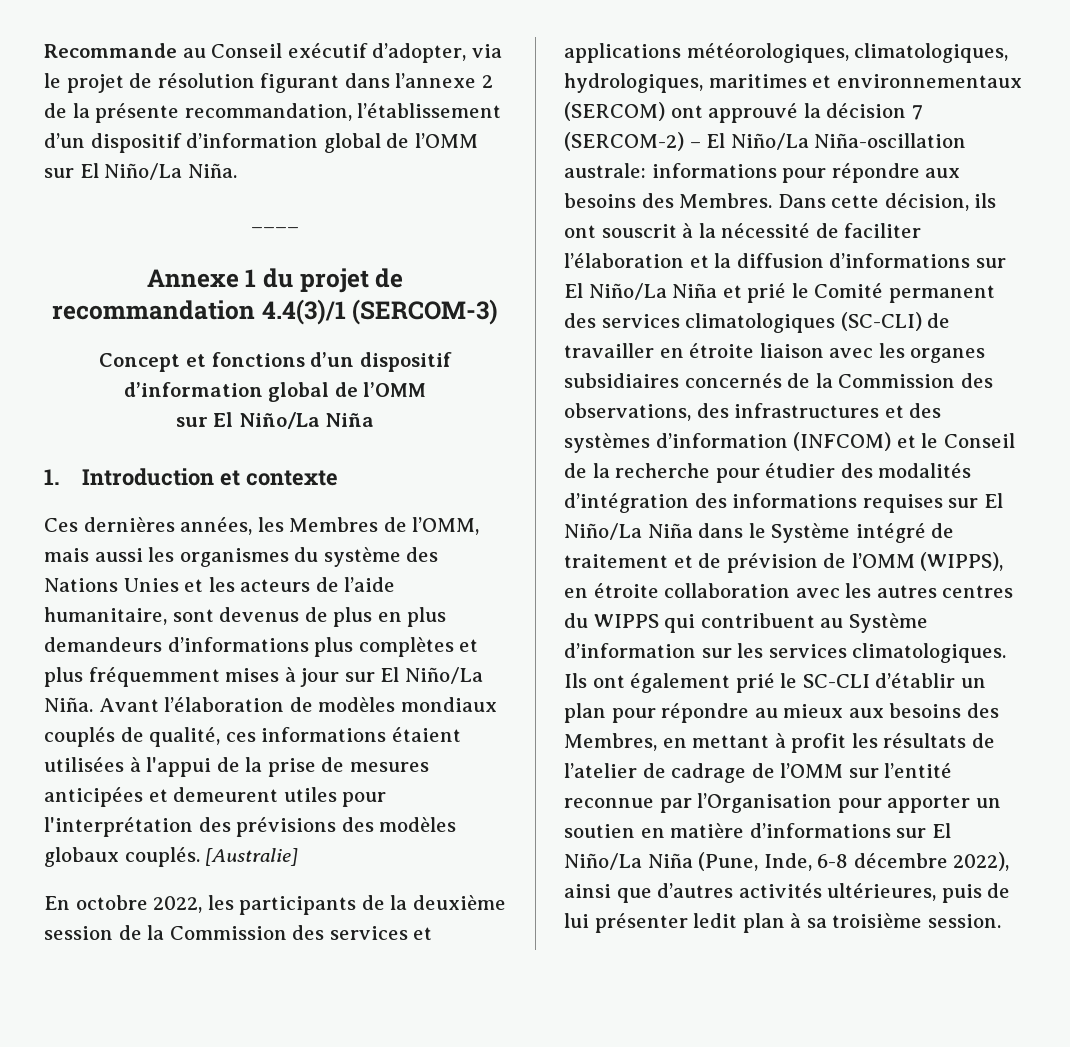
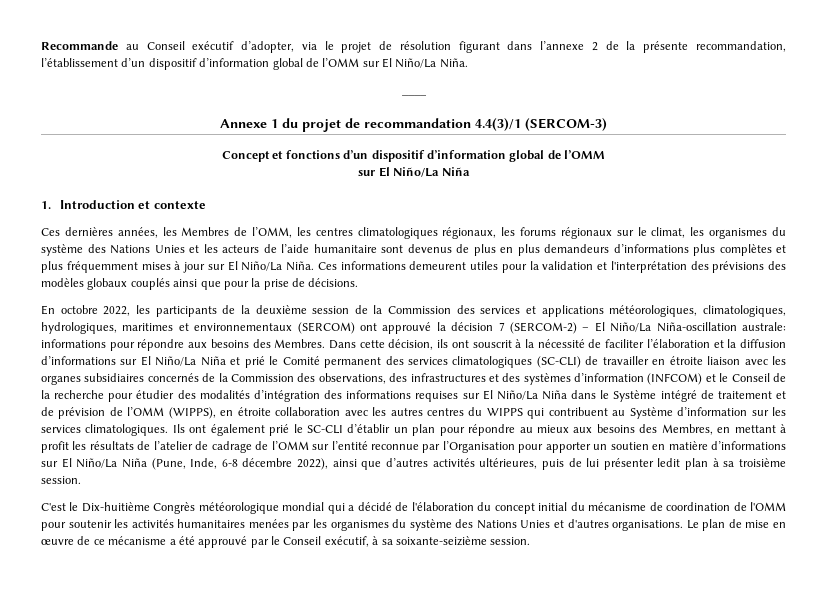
[44,548,143,562] mais aussi -> [296,227,686,239] les centres climatologiques régionaux, les forums régionaux sur le climat,
[44,607,167,625] humanitaire, -> [313,244,377,253] humanitaire
[98,697,497,712] [44,727,461,747] [44,757,429,777] [44,787,387,807] Avant l’élaboration de modèles mondiaux couplés de qualité, ces informations étaient utilisées à l'appui de la prise de mesures anticipées et demeurent utiles pour -> [317,261,607,273] Ces informations demeurent utiles pour la validation et
[124,847,299,867] couplés. [Australie] -> [130,278,359,290] couplés ainsi que pour la prise de décisions.
(1001, 921) none -> [41,502,787,514] [41,519,786,531] [41,536,531,548] // C'est le Dix-huitième Congrès météorologique mondial qui a décidé de l'élaboration du concept initial du mécanisme de coordination de l'OMM pour soutenir les activités humanitaires menées par les organismes du système des Nations Unies et d'autres organisations. Le plan de mise en œuvre de ce mécanisme a été approuvé par le Conseil exécutif, à sa soixante-seizième session.

